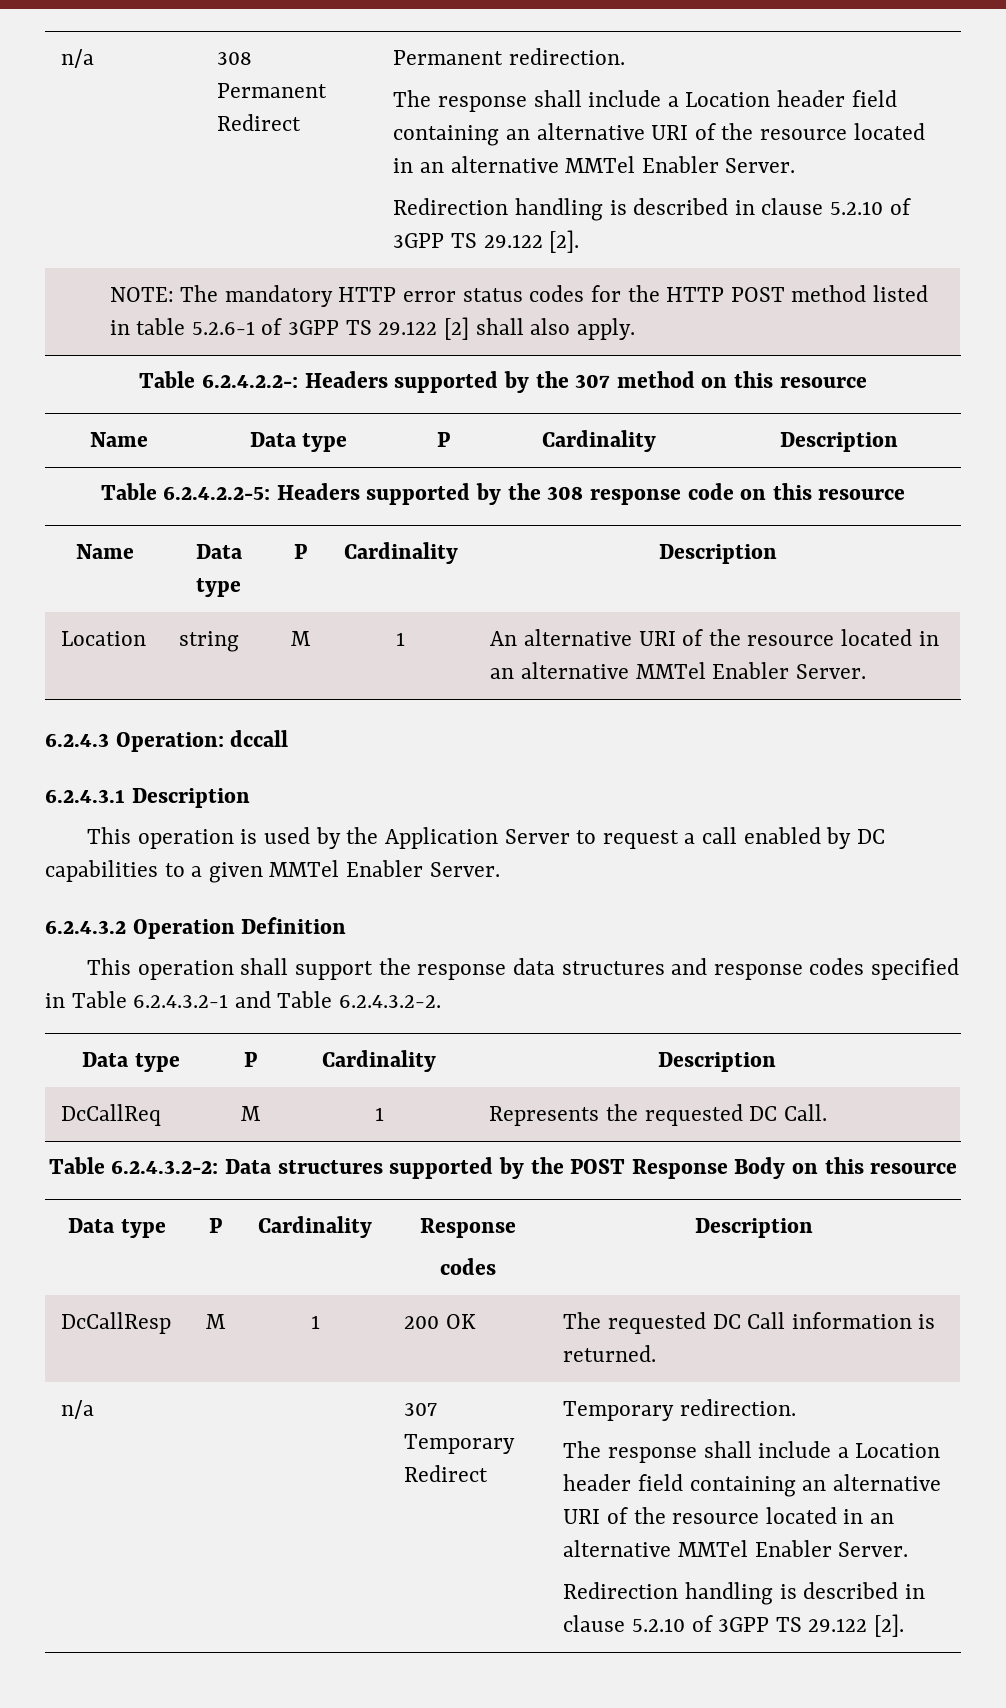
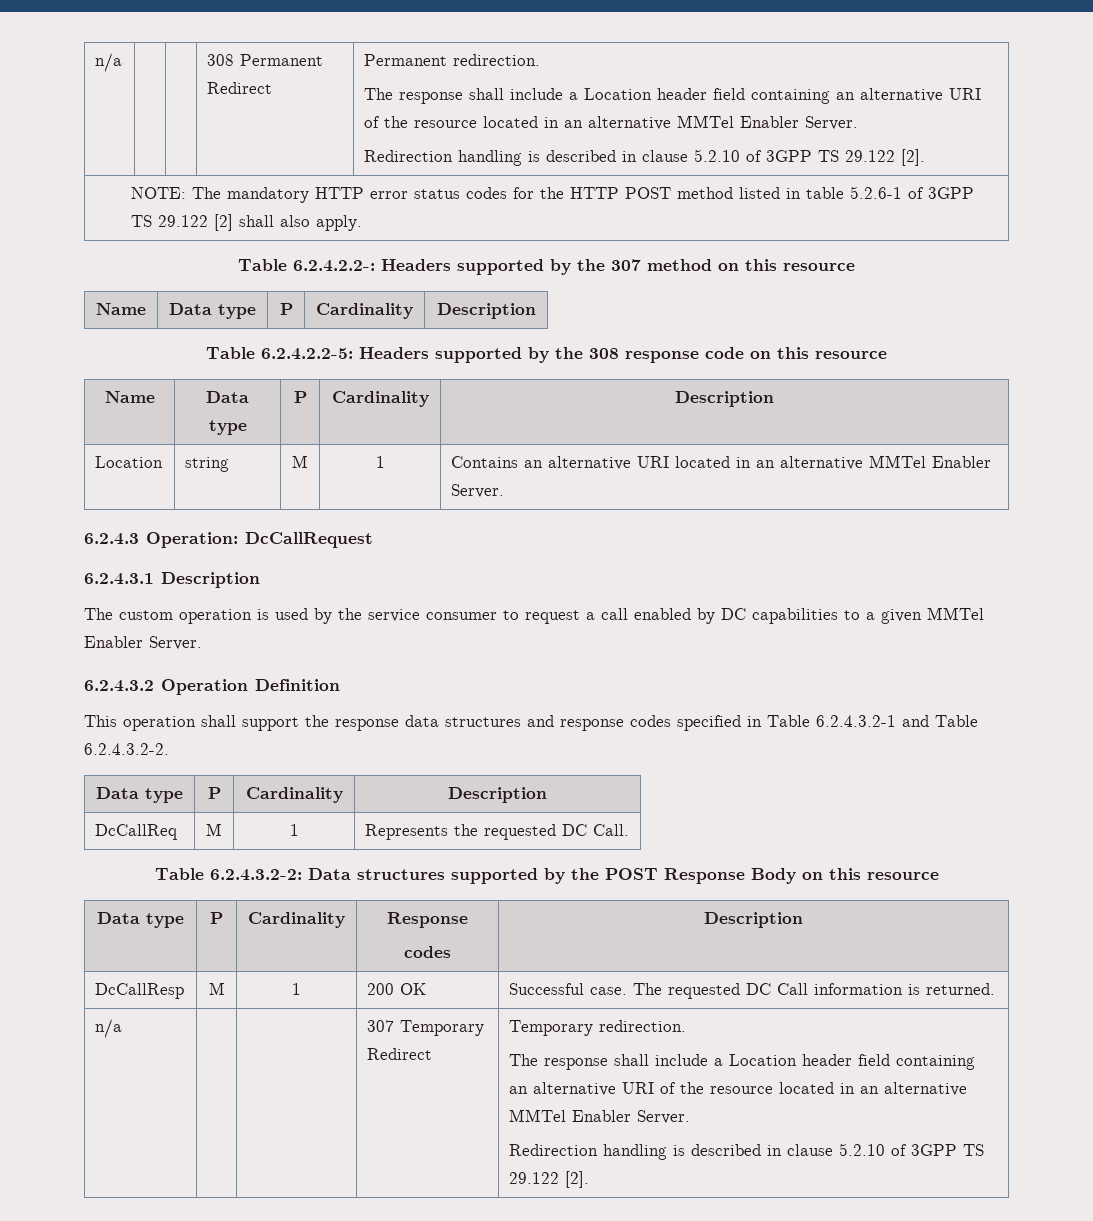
[490,629,835,646] An alternative URI of the resource -> [451,456,670,470] Contains an alternative URI
[230,730,289,747] dccall -> [245,532,373,548] DcCallRequest
[87,827,132,844] This -> [84,608,173,620] The custom
[384,827,570,849] Application Server -> [368,609,497,622] service consumer
(476, 1321) none -> [509,983,628,995] Successful case.

